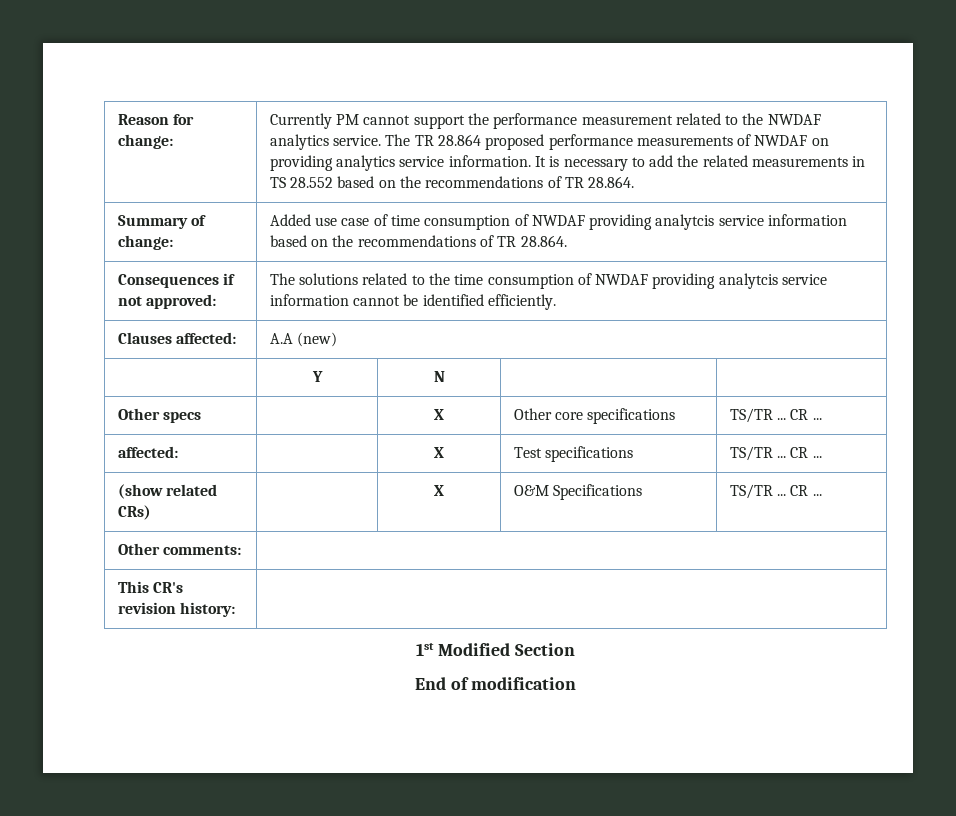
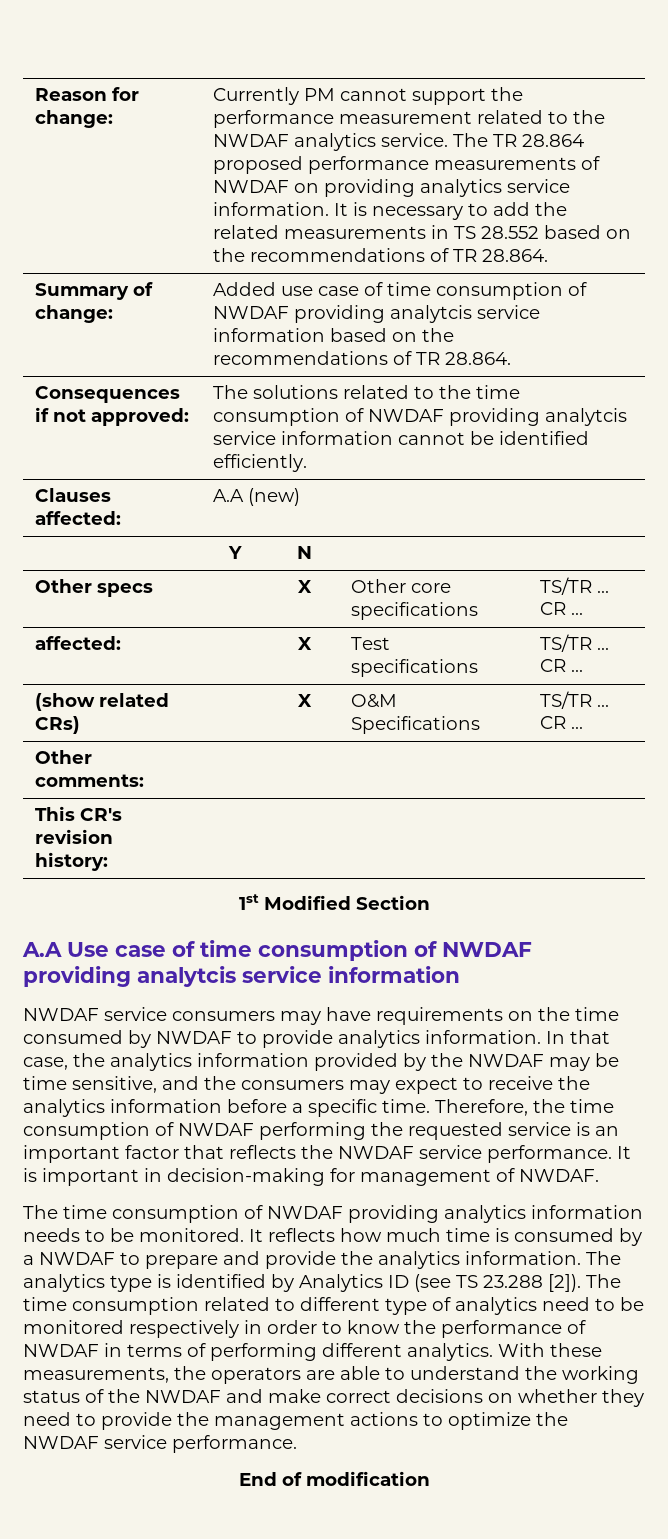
(575, 649) none -> [22,940,532,961] [23,966,460,987] [23,1007,619,1025] [23,1030,610,1048] [23,1053,619,1071] [23,1076,590,1094] [23,1099,614,1117] [23,1122,619,1140] [23,1145,631,1163] [23,1168,599,1186] [23,1205,643,1223] [23,1228,642,1246] [23,1251,621,1269] [23,1274,621,1292] [23,1297,644,1315] [23,1320,586,1338] [23,1343,602,1361] [23,1366,639,1384] [23,1389,644,1407] [23,1412,568,1430] [23,1435,297,1453] // A.A Use case of time consumption of NWDAF providing analytcis service information // NWDAF service consumers may have requirements on the time consumed by NWDAF to provide analytics information. In that case, the analytics information provided by the NWDAF may be time sensitive, and the consumers may expect to receive the analytics information before a specific time. Therefore, the time consumption of NWDAF performing the requested service is an important factor that reflects the NWDAF service performance. It is important in decision-making for management of NWDAF. // The time consumption of NWDAF providing analytics information needs to be monitored. It reflects how much time is consumed by a NWDAF to prepare and provide the analytics information. The analytics type is identified by Analytics ID (see TS 23.288 [2]). The time consumption related to different type of analytics need to be monitored respectively in order to know the performance of NWDAF in terms of performing different analytics. With these measurements, the operators are able to understand the working status of the NWDAF and make correct decisions on whether they need to provide the management actions to optimize the NWDAF service performance.

